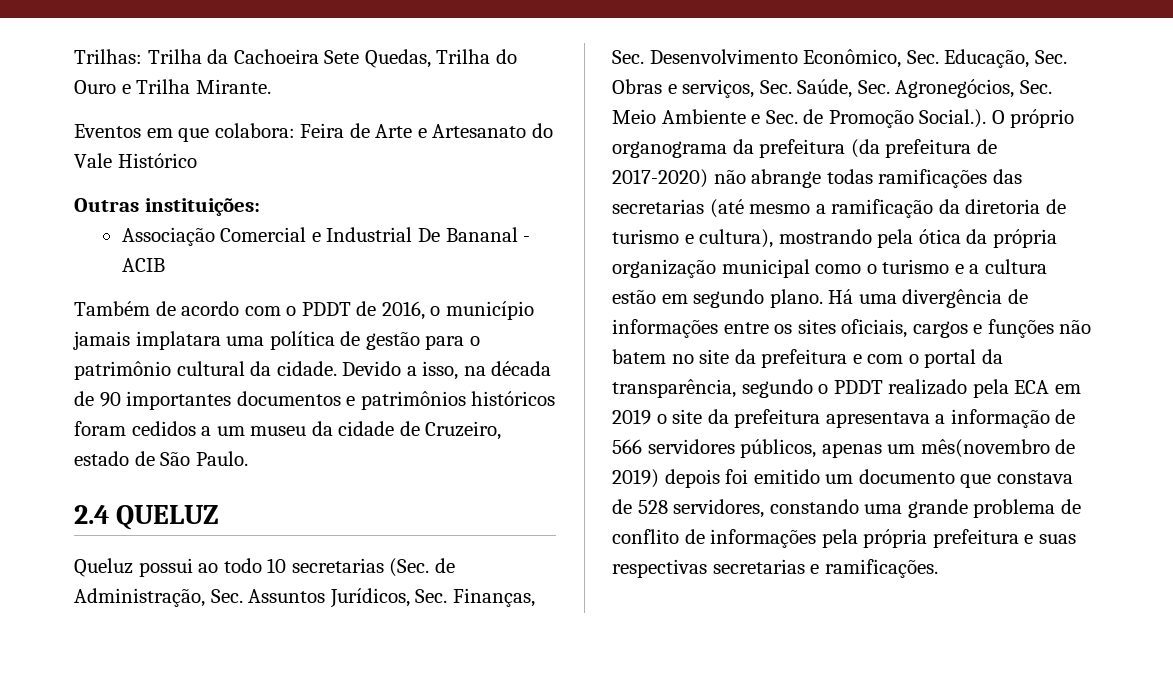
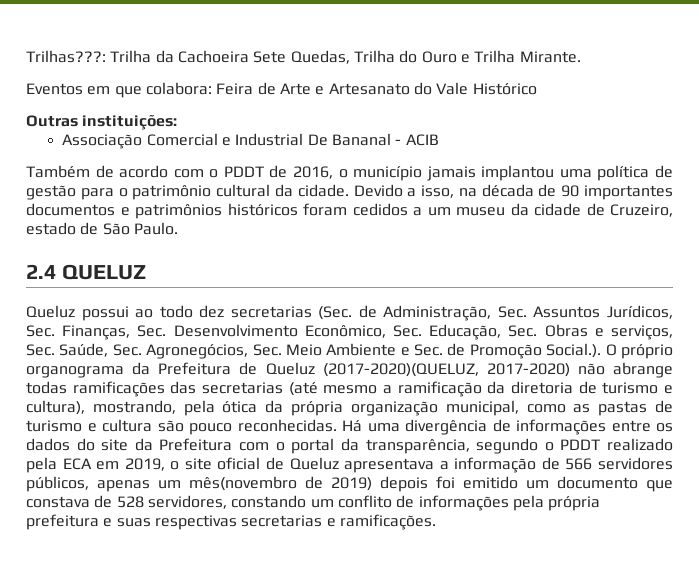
[74,49,142,64] Trilhas: -> [26,50,106,63] Trilhas???:
[135,331,221,350] implatara -> [481,165,555,181] implantou
[267,558,287,573] 10 -> [199,305,225,318] dez
[759,139,997,158] prefeitura (da prefeitura de -> [158,362,479,377] Prefeitura de Queluz (2017-2020)(QUELUZ,
[778,229,872,244] mostrando -> [92,400,176,414] mostrando,
[721,259,1047,278] [612,289,823,308] municipal como o turismo e a cultura estão em segundo plano. -> [445,400,674,416] [26,419,337,435] municipal, como as pastas de turismo e cultura são pouco reconhecidas.
[797,319,1092,338] [612,349,862,368] sites oficiais, cargos e funções não batem no site da prefeitura e -> [26,438,233,451] dados do site da Prefeitura
[612,409,651,425] 2019 -> [124,458,165,471] 2019,
[707,409,821,428] da prefeitura -> [217,457,339,470] oficial de Queluz
[864,499,1081,518] uma grande problema de -> [310,499,334,508] um

